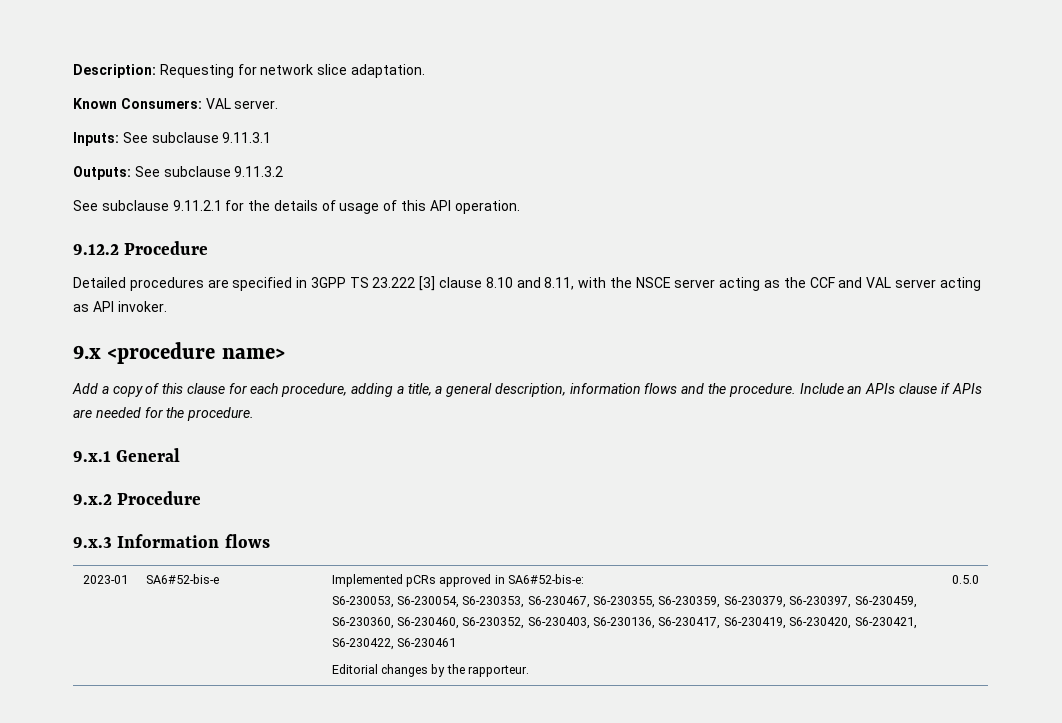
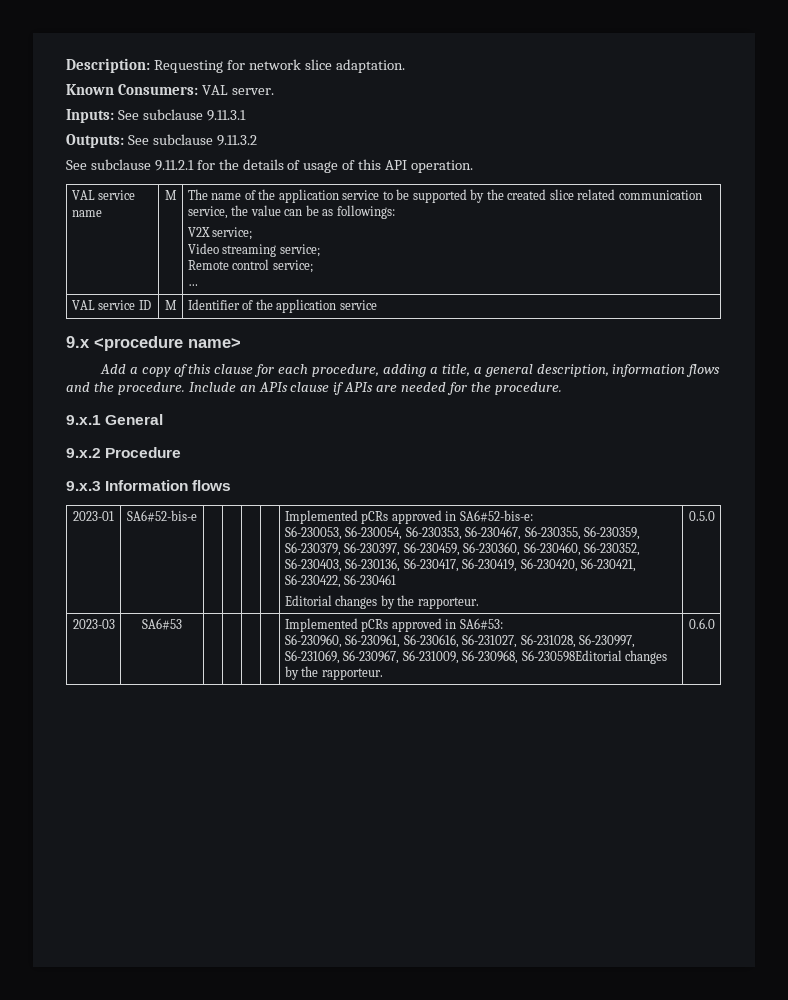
[73,241,209,255] [73,276,981,291] [73,301,167,312] // 9.12.2 Procedure // Detailed procedures are specified in 3GPP TS 23.222 [3] clause 8.10 and 8.11, with the NSCE server acting as the CCF and VAL server acting as API invoker. -> [71,190,136,200] [71,210,102,217] [164,190,177,200] [187,189,702,203] [187,205,395,219] [187,227,253,240] [187,243,320,257] [187,259,313,273] [187,284,198,286] [71,300,151,310] [164,300,177,310] [187,299,377,313] // VAL service name | M | The name of the application service to be supported by the created slice related communication service, the value can be as followings: // V2X service; // Video streaming service; // Remote control service; // … // VAL service ID | M | Identifier of the application service
(979, 579) none -> [72,619,115,629] [142,618,182,630] [284,618,503,632] [284,634,636,648] [284,650,668,664] [284,666,383,680] [688,618,715,629] // 2023-03 | SA6#53 | | | | | Implemented pCRs approved in SA6#53: // S6-230960, S6-230961, S6-230616, S6-231027, S6-231028, S6-230997, S6-231069, S6-230967, S6-231009, S6-230968, S6-230598Editorial changes by the rapporteur. | 0.6.0

